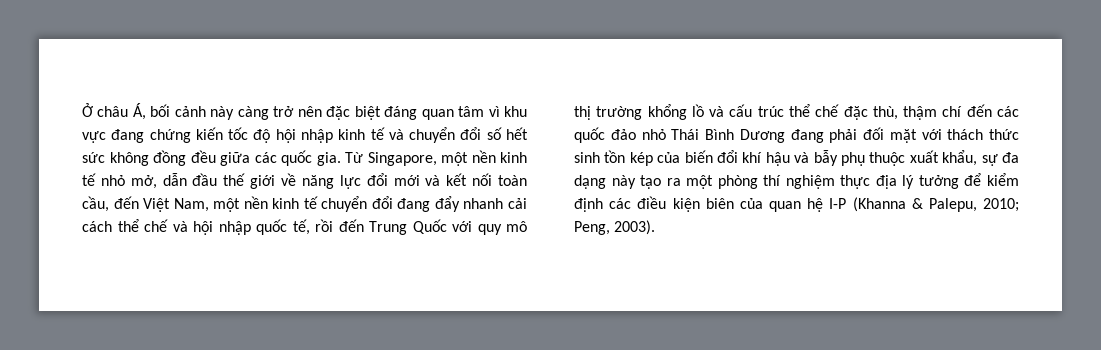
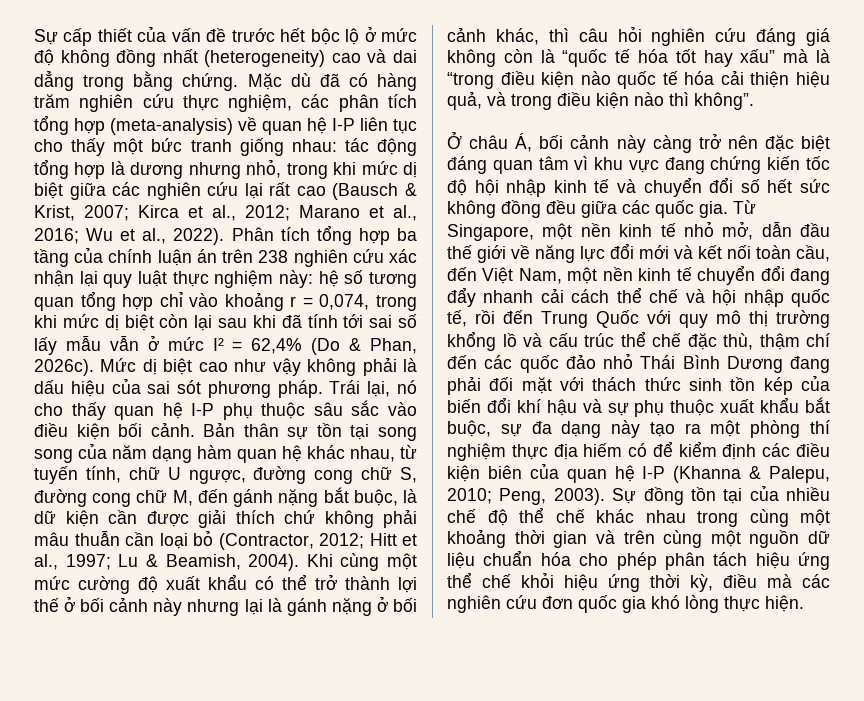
(82, 110) none -> [34,26,417,46] [34,49,417,67] [34,70,417,91] [34,94,417,112] [34,115,417,135] [34,138,417,156] [34,159,418,179] [34,182,417,200] [34,205,417,221] [34,225,417,245] [34,247,418,267] [34,270,418,288] [34,291,417,311] [34,314,417,331] [34,335,417,355] [34,357,418,376] [34,378,417,398] [34,400,417,420] [34,422,417,441] [34,443,417,463] [34,466,417,484] [34,487,418,507] [34,509,417,528] [34,530,417,550] [34,553,417,571] [34,574,417,594] [34,596,417,616] [447,26,830,46] [447,49,830,67] [447,70,830,89] [447,91,754,110] Sự cấp thiết của vấn đề trước hết bộc lộ ở mức độ không đồng nhất (heterogeneity) cao và dai dẳng trong bằng chứng. Mặc dù đã có hàng trăm nghiên cứu thực nghiệm, các phân tích tổng hợp (meta-analysis) về quan hệ I-P liên tục cho thấy một bức tranh giống nhau: tác động tổng hợp là dương nhưng nhỏ, trong khi mức dị biệt giữa các nghiên cứu lại rất cao (Bausch & Krist, 2007; Kirca et al., 2012; Marano et al., 2016; Wu et al., 2022). Phân tích tổng hợp ba tầng của chính luận án trên 238 nghiên cứu xác nhận lại quy luật thực nghiệm này: hệ số tương quan tổng hợp chỉ vào khoảng r = 0,074, trong khi mức dị biệt còn lại sau khi đã tính tới sai số lấy mẫu vẫn ở mức I² = 62,4% (Do & Phan, 2026c). Mức dị biệt cao như vậy không phải là dấu hiệu của sai sót phương pháp. Trái lại, nó cho thấy quan hệ I-P phụ thuộc sâu sắc vào điều kiện bối cảnh. Bản thân sự tồn tại song song của năm dạng hàm quan hệ khác nhau, từ tuyến tính, chữ U ngược, đường cong chữ S, đường cong chữ M, đến gánh nặng bắt buộc, là dữ kiện cần được giải thích chứ không phải mâu thuẫn cần loại bỏ (Contractor, 2012; Hitt et al., 1997; Lu & Beamish, 2004). Khi cùng một mức cường độ xuất khẩu có thể trở thành lợi thế ở bối cảnh này nhưng lại là gánh nặng ở bối cảnh khác, thì câu hỏi nghiên cứu đáng giá không còn là “quốc tế hóa tốt hay xấu” mà là “trong điều kiện nào quốc tế hóa cải thiện hiệu quả, và trong điều kiện nào thì không”. //
[813,150,838,166] bẫy -> [607,403,629,416] sự
[942,150,978,166] khẩu, -> [760,397,830,413] [447,420,491,437] khẩu bắt buộc,
[902,175,959,189] lý tưởng -> [583,443,648,457] hiếm có
(656, 227) none -> [612,485,830,505] [447,507,830,527] [447,529,830,548] [447,550,830,570] [447,572,830,592] [447,595,804,613] Sự đồng tồn tại của nhiều chế độ thể chế khác nhau trong cùng một khoảng thời gian và trên cùng một nguồn dữ liệu chuẩn hóa cho phép phân tách hiệu ứng thể chế khỏi hiệu ứng thời kỳ, điều mà các nghiên cứu đơn quốc gia khó lòng thực hiện.

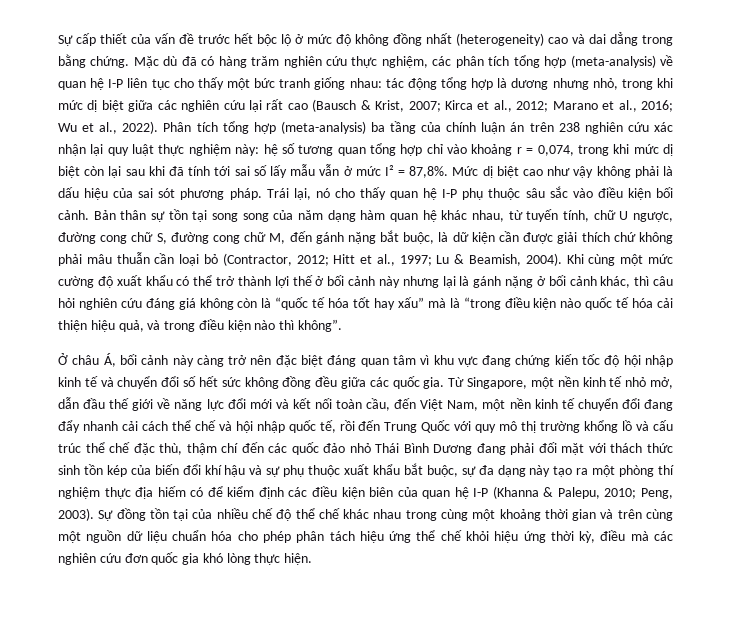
(390, 236) none -> [280,121,366,134] (meta-analysis)
[251,338,417,355] [34,359,94,376] 62,4% (Do & Phan, 2026c). -> [409,166,449,178] 87,8%.

